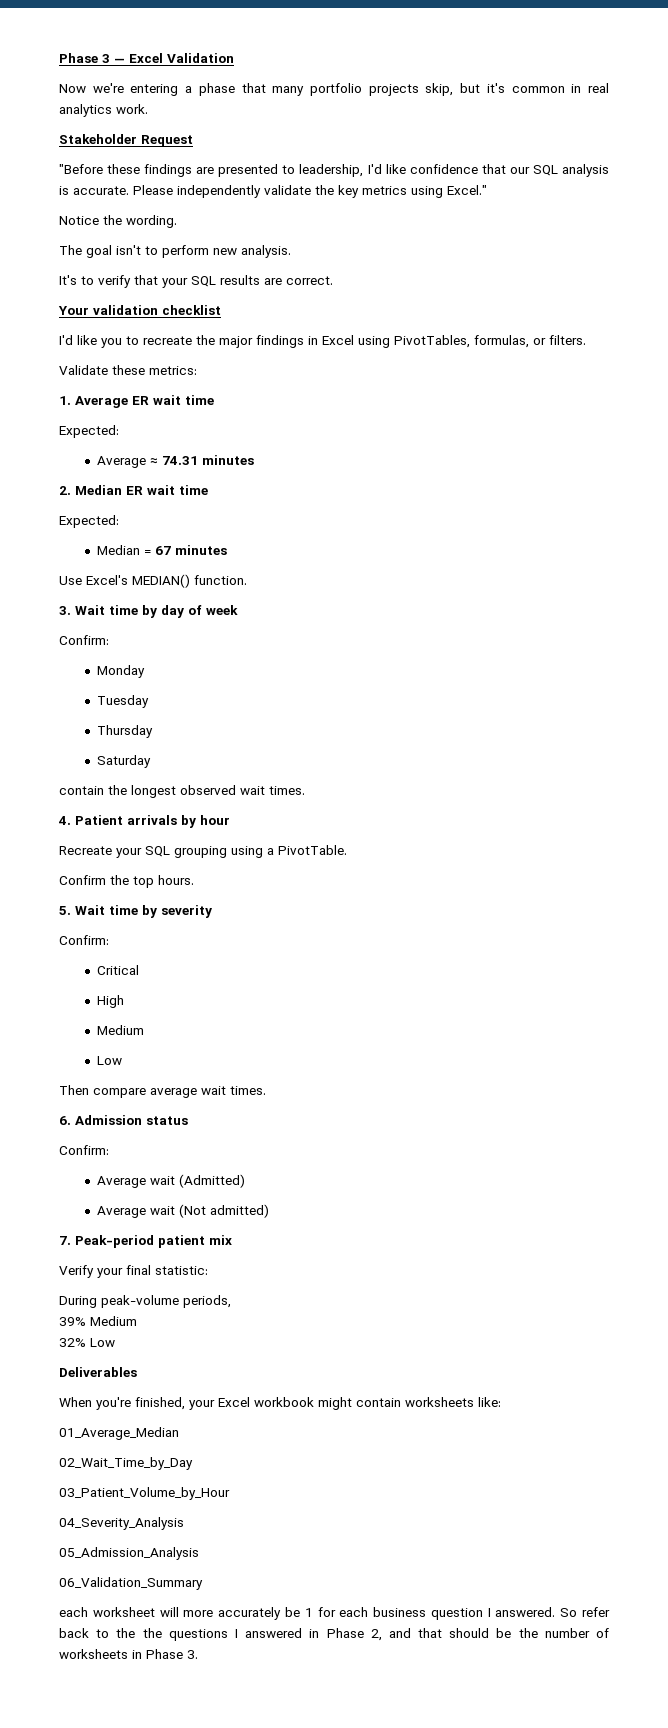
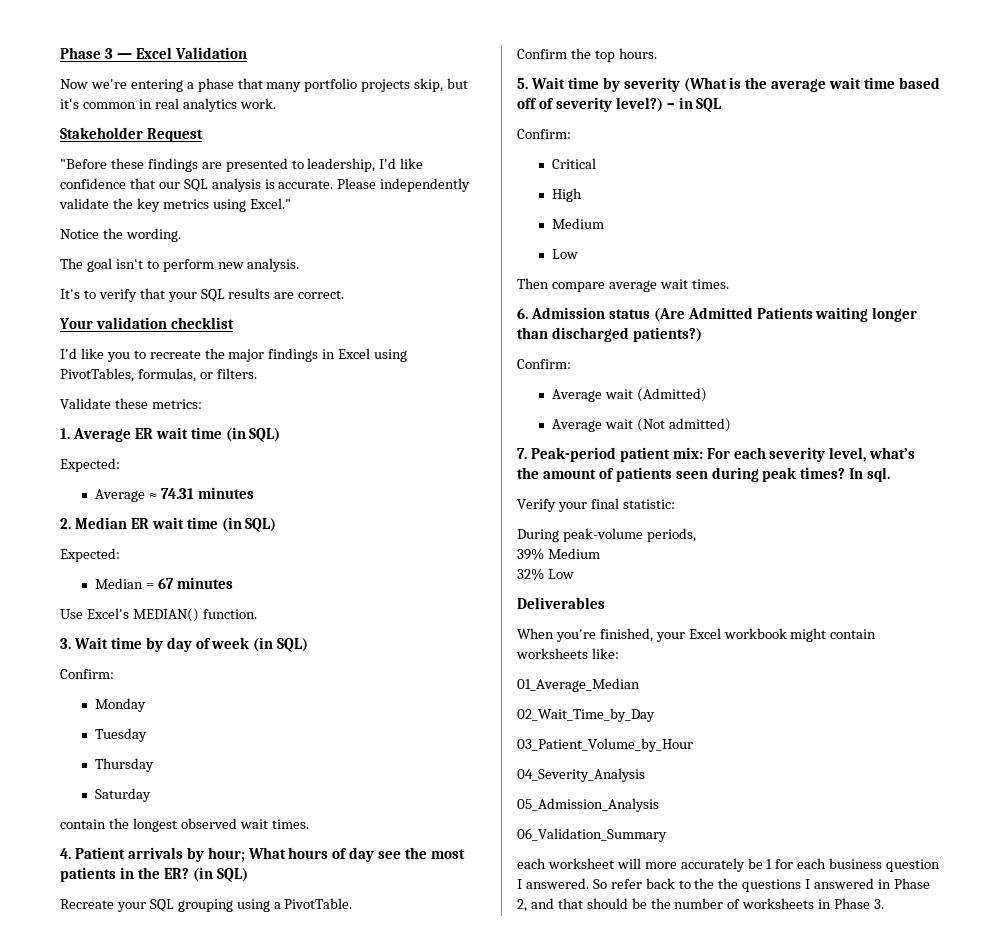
(214, 400) none -> [225,427,281,442] (in SQL)
(208, 490) none -> [221,517,277,532] (in SQL)
(238, 610) none -> [253,637,309,652] (in SQL)
[200,815,230,825] hour -> [207,847,466,862] [60,867,248,882] hour; What hours of day see the most patients in the ER? (in SQL)
(212, 911) none -> [683,77,941,92] [517,97,723,112] (What is the average wait time based off of severity level?) – in SQL
(188, 1120) none -> [653,307,918,322] [517,327,702,342] (Are Admitted Patients waiting longer than discharged patients?)
[209,1235,232,1245] mix -> [672,447,916,462] [517,467,891,482] mix: For each severity level, what’s the amount of patients seen during peak times? In sql.

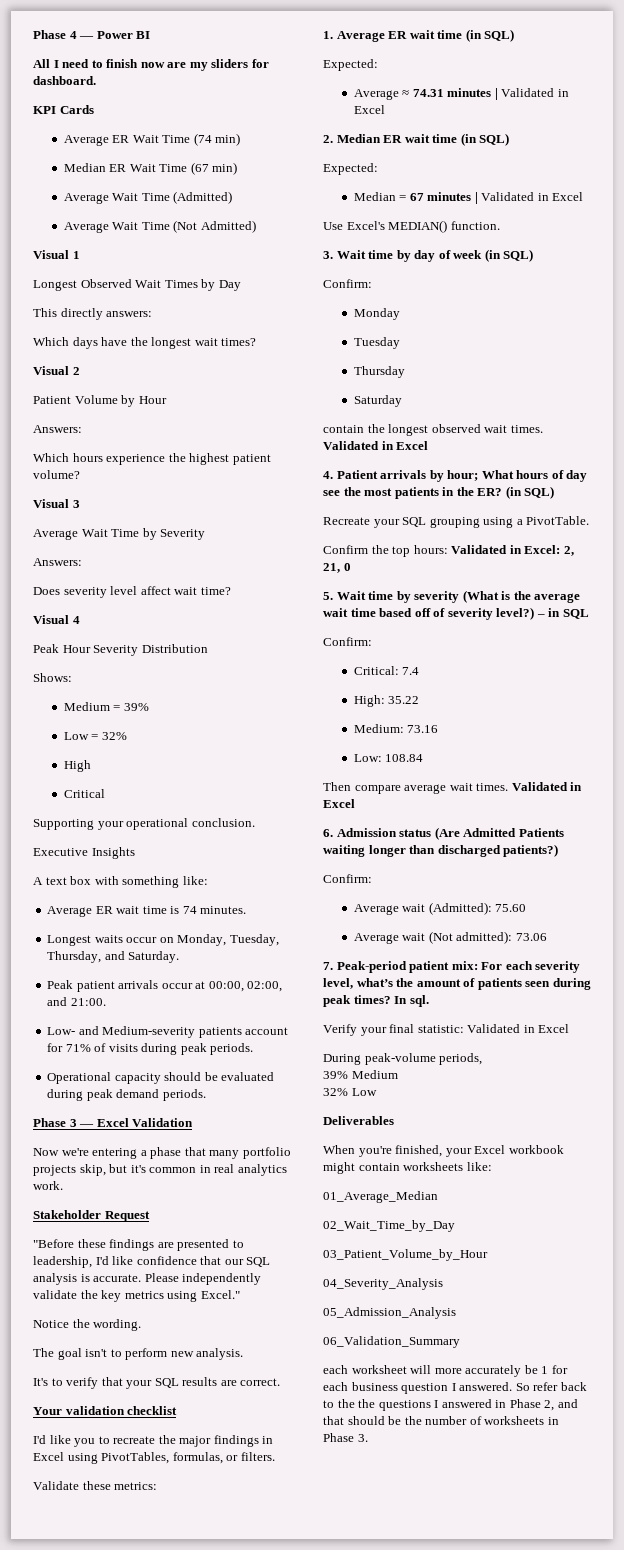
[60,47,101,59] Phase -> [33,30,151,39] [33,59,269,71] [33,76,96,85] [33,105,94,114] [63,133,241,146] [63,162,238,175] [63,191,233,204] [63,220,256,233] [33,250,80,259] [33,279,241,291] [33,308,153,320] [33,337,257,349] [33,366,80,375] [33,395,167,407] [33,425,82,433] [33,453,271,465] [33,470,80,479] [33,499,80,508] [33,528,206,540] [33,558,82,566] [33,586,231,598] [33,615,80,624] [33,644,208,656] [33,673,72,682] [63,702,149,711] [63,732,127,740] [63,760,91,772] [63,789,105,798] [33,818,255,830] [33,847,135,859] [33,876,208,888] [47,906,247,917] [47,934,279,946] [47,951,180,963] [47,980,283,992] [47,997,106,1006] [47,1026,289,1038] [47,1043,254,1055] [47,1072,275,1084] [47,1089,206,1101] [33,1118,66,1127] Phase 4 — Power BI // All I need to finish now are my sliders for dashboard. // KPI Cards // Average ER Wait Time (74 min) // Median ER Wait Time (67 min) // Average Wait Time (Admitted) // Average Wait Time (Not Admitted) // Visual 1 // Longest Observed Wait Times by Day // This directly answers: // Which days have the longest wait times? // Visual 2 // Patient Volume by Hour // Answers: // Which hours experience the highest patient volume? // Visual 3 // Average Wait Time by Severity // Answers: // Does severity level affect wait time? // Visual 4 // Peak Hour Severity Distribution // Shows: // Medium = 39% // Low = 32% // High // Critical // Supporting your operational conclusion. // Executive Insights // A text box with something like: // Average ER wait time is 74 minutes. // Longest waits occur on Monday, Tuesday, Thursday, and Saturday. // Peak patient arrivals occur at 00:00, 02:00, and 21:00. // Low- and Medium-severity patients account for 71% of visits during peak periods. // Operational capacity should be evaluated during peak demand periods. // Phase
(254, 493) none -> [494,88,569,100] [353,105,385,114] | Validated in Excel
(233, 583) none -> [474,192,584,204] | Validated in Excel
(309, 824) none -> [323,441,429,450] Validated in Excel
[618,48,657,59] hours. -> [413,545,574,556] [323,563,351,573] hours: Validated in Excel: 2, 21, 0
[552,158,597,169] [552,188,583,202] [552,218,605,229] [552,249,579,259] Critical // High // Medium // Low -> [353,666,420,675] [353,695,420,707] [353,724,439,733] [353,754,424,762] Critical: 7.4 // High: 35.22 // Medium: 73.16 // Low: 108.84
(729, 284) none -> [511,782,583,791] [323,799,355,808] Validated in Excel
[636,388,707,402] (Admitted) -> [428,902,527,915] (Admitted): 75.60
[668,418,731,432] admitted) -> [456,931,547,944] admitted): 73.06
(675, 504) none -> [467,1024,570,1033] Validated in Excel

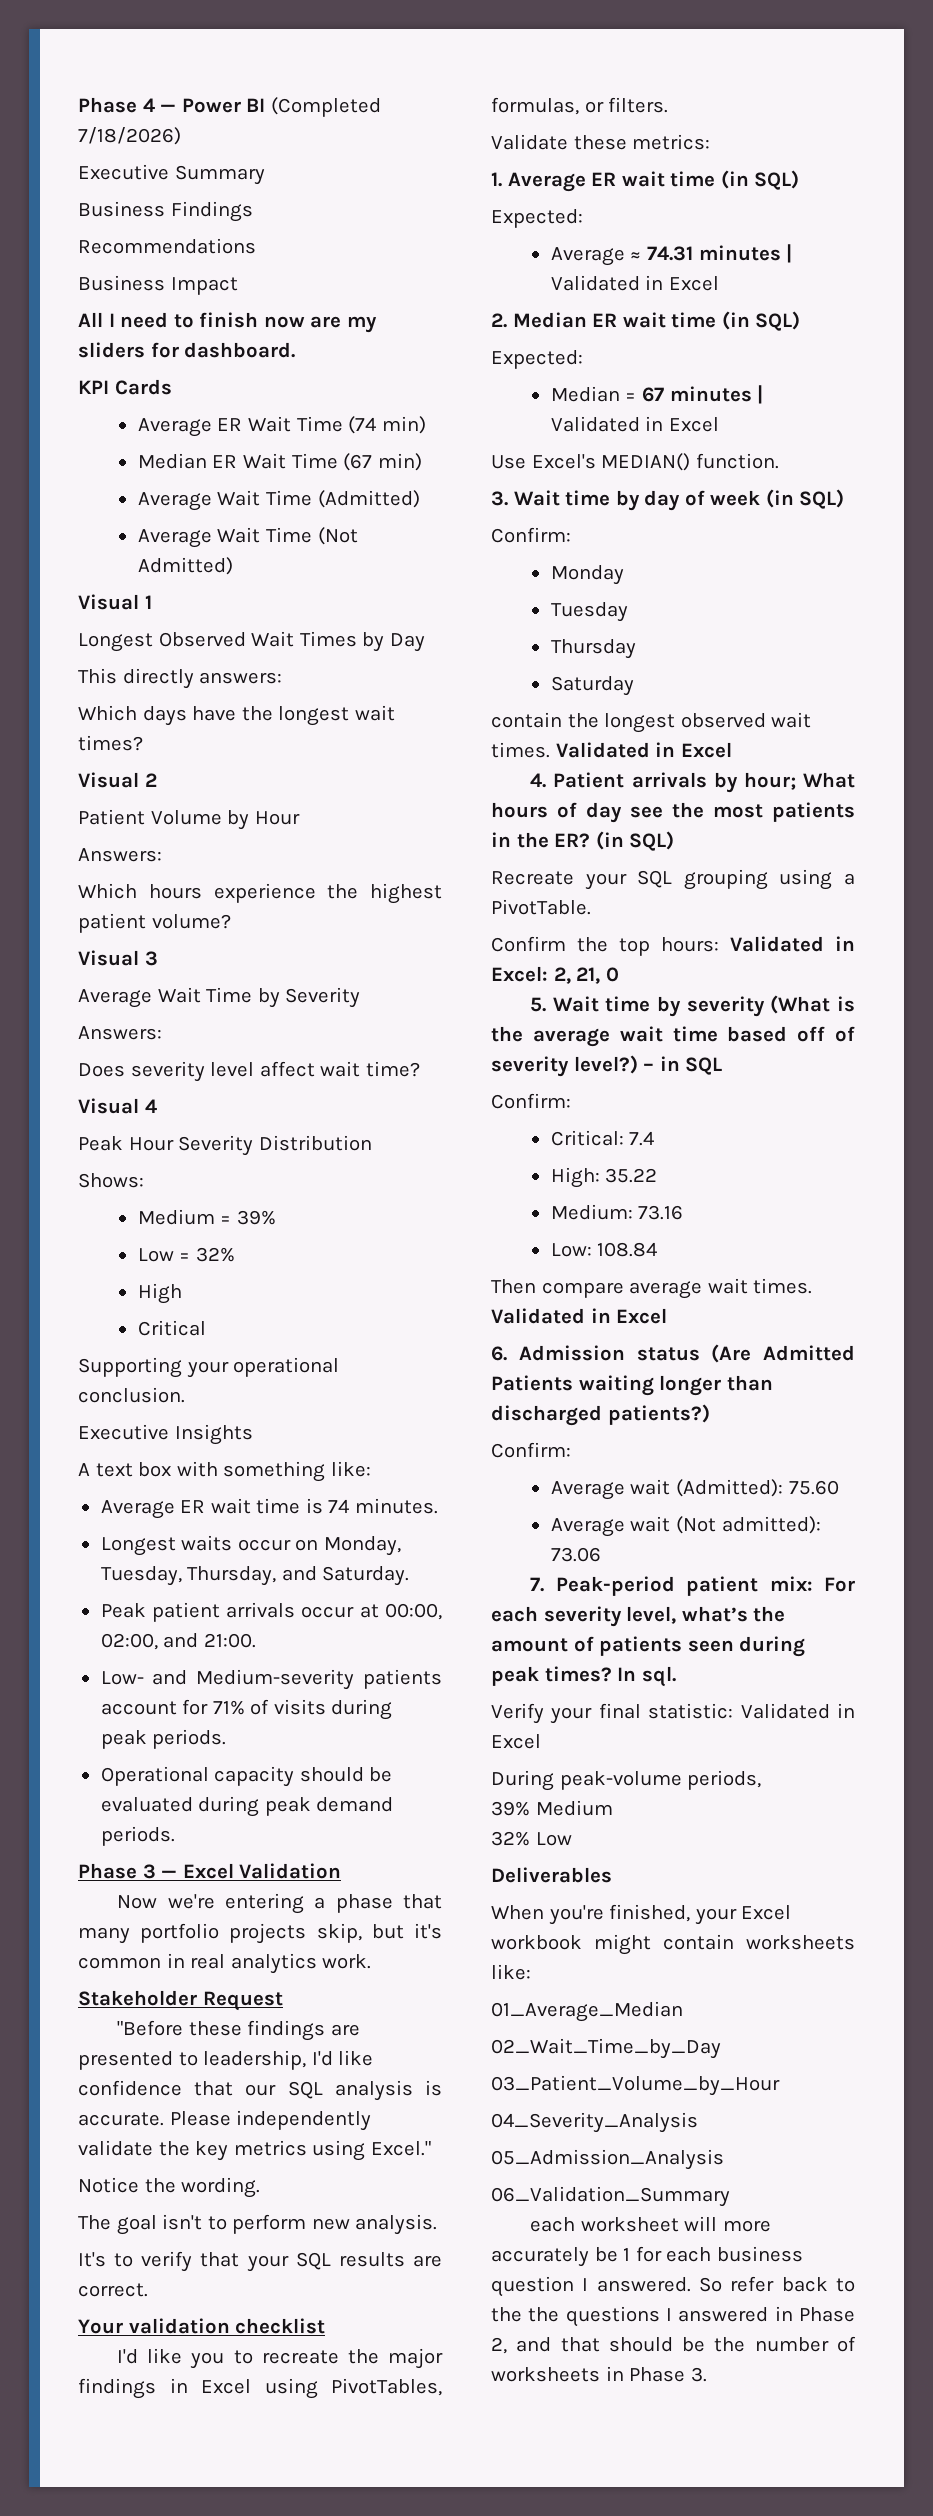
(151, 35) none -> [270,97,381,117] [78,127,181,145] [78,164,265,185] [78,201,253,222] [78,238,256,254] [78,275,238,295] (Completed 7/18/2026) // Executive Summary // Business Findings // Recommendations // Business Impact

